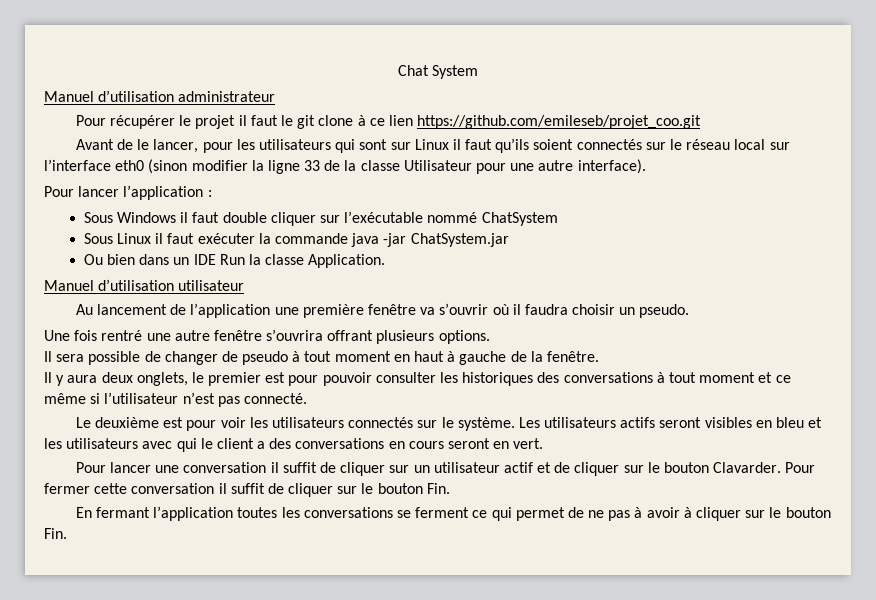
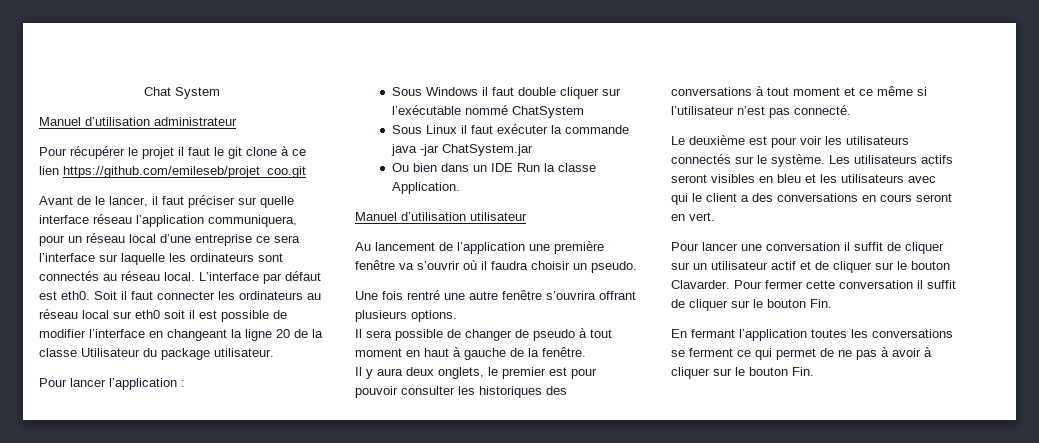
[202,138,790,153] [44,159,248,174] pour les utilisateurs qui sont sur Linux il faut qu’ils soient connectés sur le réseau local sur l’interface eth0 (sinon modifier -> [152,195,294,208] [39,214,297,227] [39,233,300,246] [39,253,283,265] [39,271,321,284] [39,291,321,300] [39,309,287,322] [39,329,227,341] il faut préciser sur quelle interface réseau l’application communiquera, pour un réseau local d’une entreprise ce sera l’interface sur laquelle les ordinateurs sont connectés au réseau local. L’interface par défaut est eth0. Soit il faut connecter les ordinateurs au réseau local sur eth0 soit il est possible de modifier l’interface en changeant
[304,160,321,171] 33 -> [276,329,290,338] 20
[476,159,646,174] pour une autre interface). -> [143,348,274,360] du package utilisateur.

